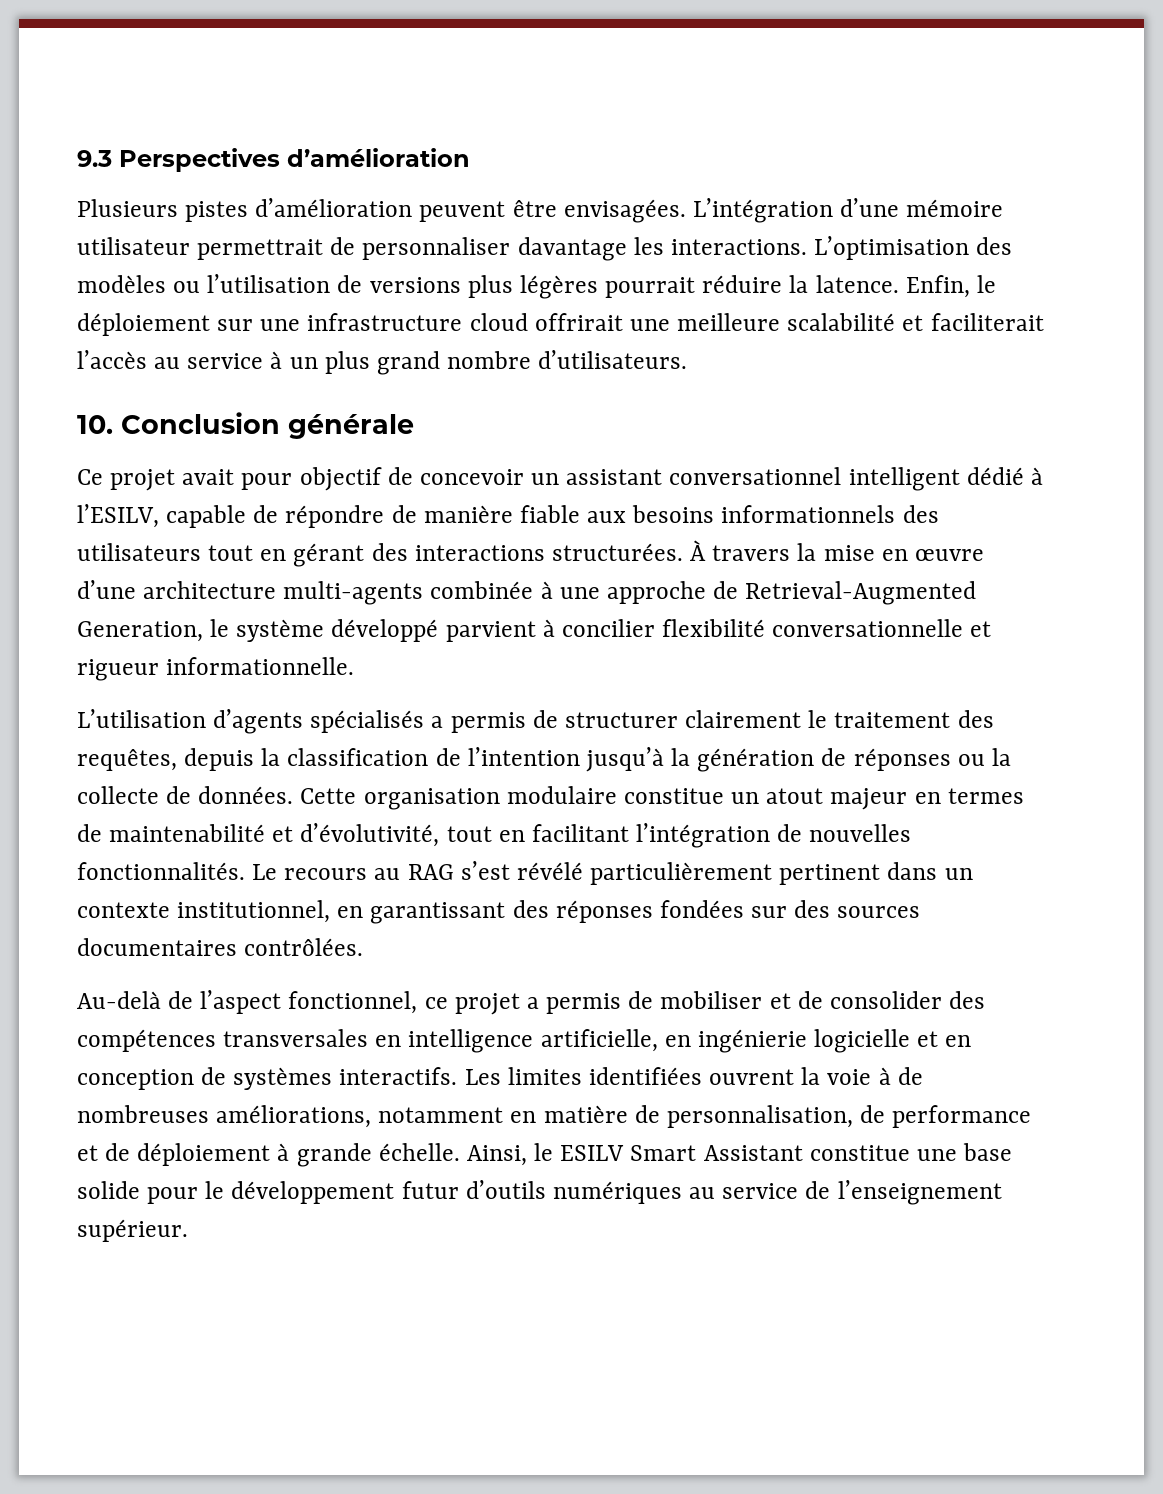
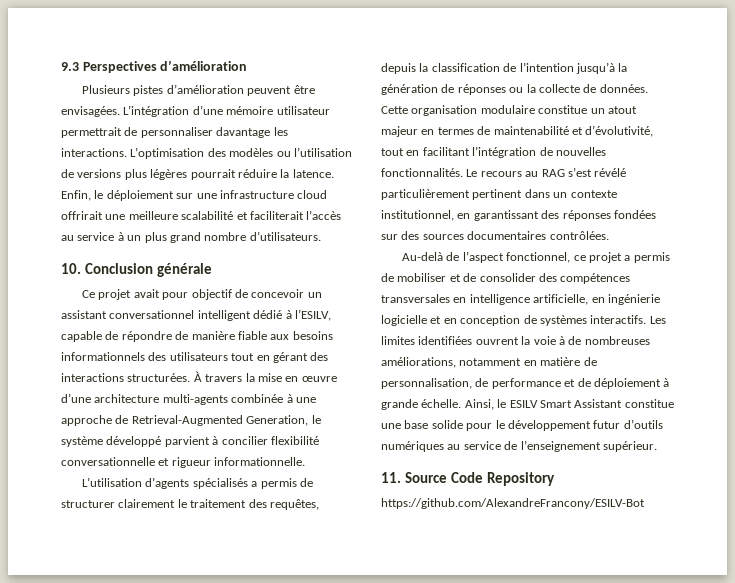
(188, 1230) none -> [381,472,555,486] [381,498,645,509] // 11. Source Code Repository // https://github.com/AlexandreFrancony/ESILV-Bot

